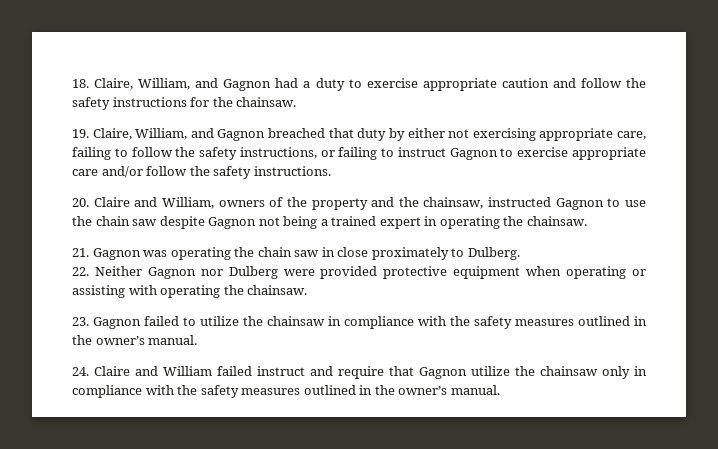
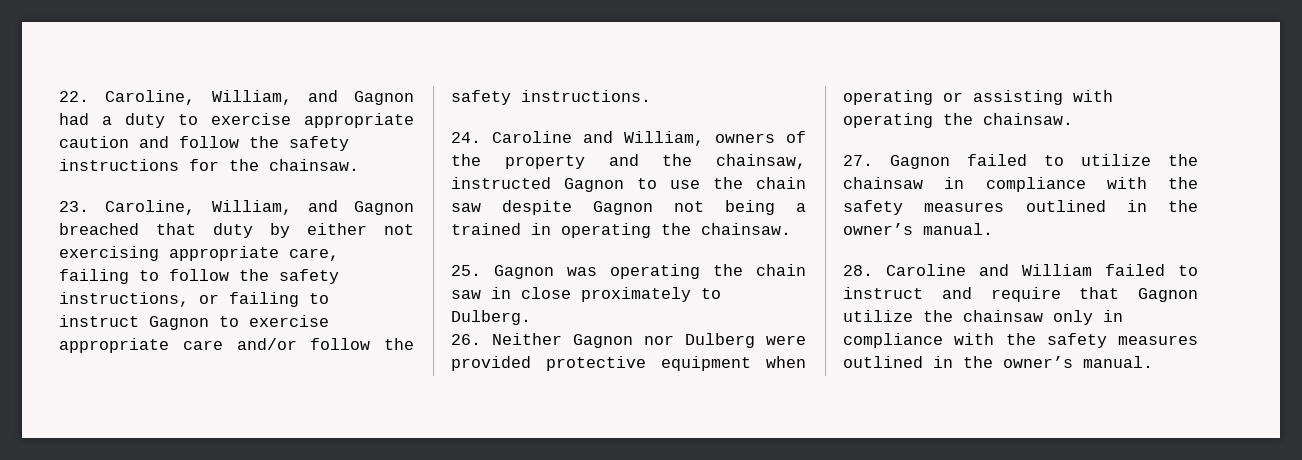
[72,78,134,90] 18. Claire, -> [59,90,196,105] 22. Caroline,
[72,128,132,140] 19. Claire, -> [59,200,196,215] 23. Caroline,
[72,197,130,207] 20. Claire -> [451,131,572,143] 24. Caroline
[379,217,421,229] expert -> (521, 229) none
[72,248,89,257] 21. -> [451,265,481,276] 25.
[72,267,89,276] 22. -> [451,334,481,345] 26.
[72,317,89,326] 23. -> [843,155,873,166] 27.
[72,366,130,376] 24. Claire -> [843,264,966,276] 28. Caroline
(252, 371) none -> [1178,265,1198,276] to

